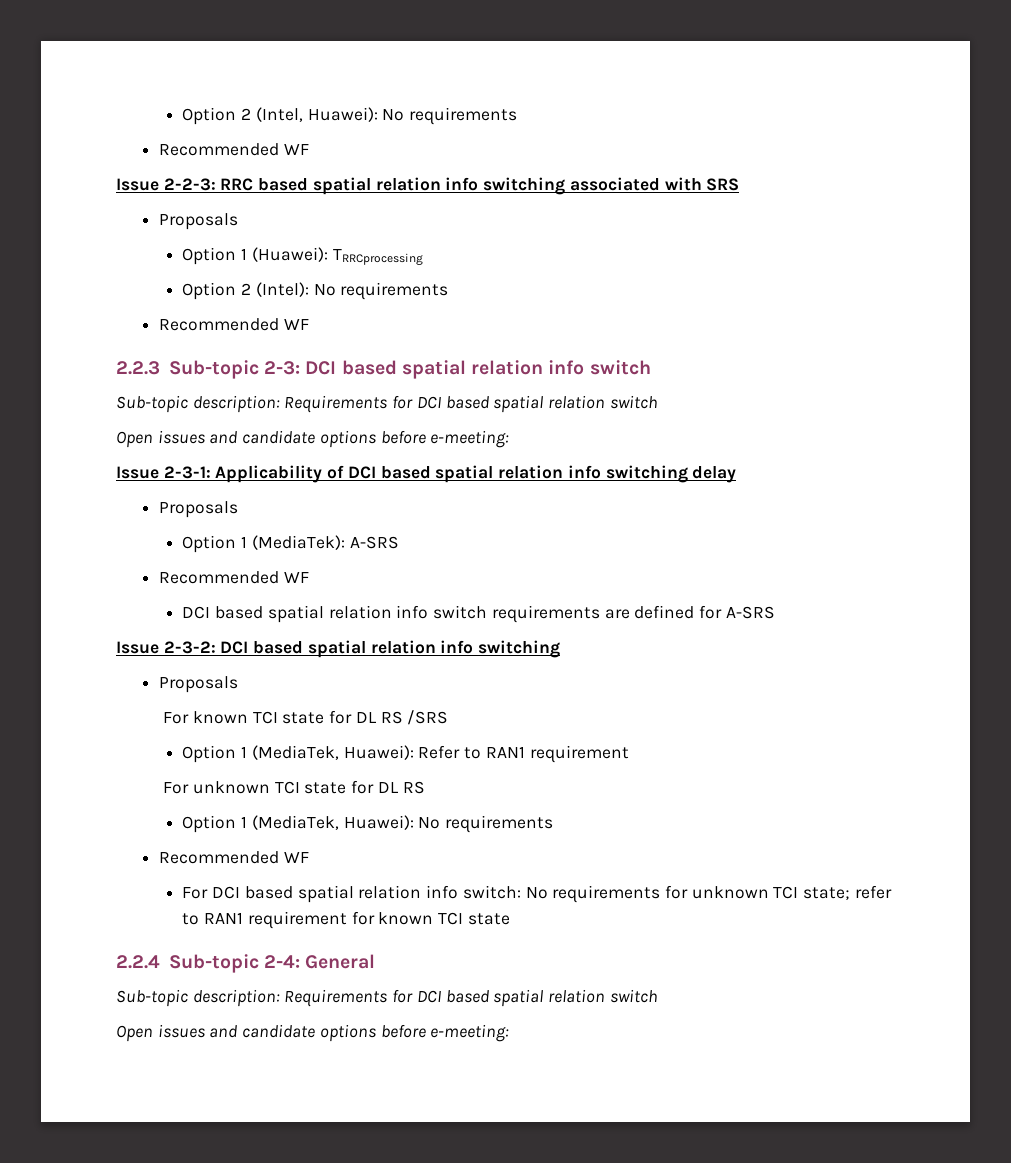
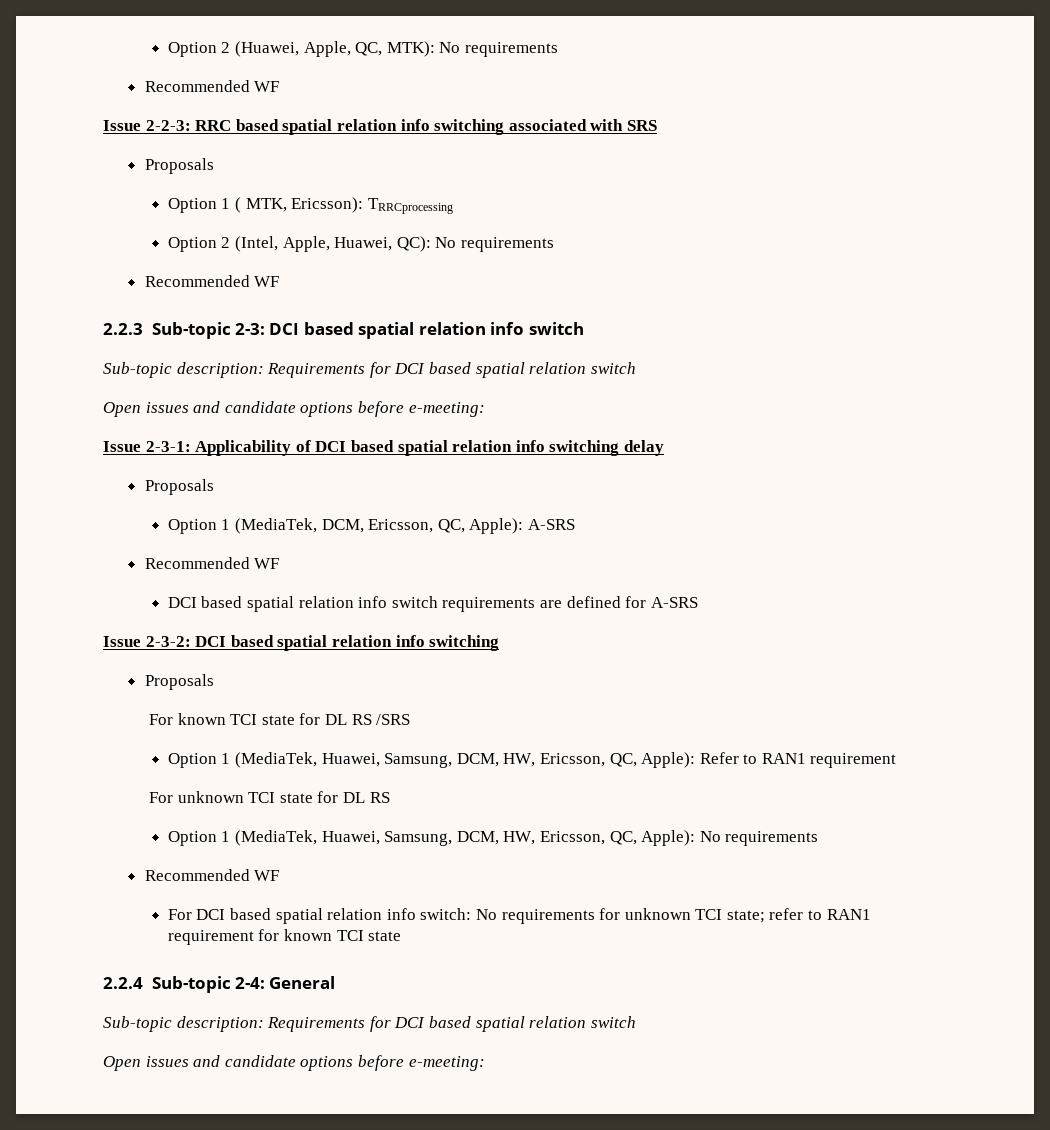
[182,107,378,125] Option 2 (Intel, Huawei): -> [167,41,435,57] Option 2 (Huawei, Apple, QC, MTK):
[251,247,328,262] (Huawei): -> [234,197,364,213] ( MTK, Ericsson):
[255,282,309,297] (Intel): -> [234,236,431,252] (Intel, Apple, Huawei, QC):
[251,535,345,550] (MediaTek): -> [234,518,524,534] (MediaTek, DCM, Ericsson, QC, Apple):
[343,745,414,760] Huawei): -> [321,752,696,768] Huawei, Samsung, DCM, HW, Ericsson, QC, Apple):
[343,815,414,830] Huawei): -> [321,830,696,846] Huawei, Samsung, DCM, HW, Ericsson, QC, Apple):

